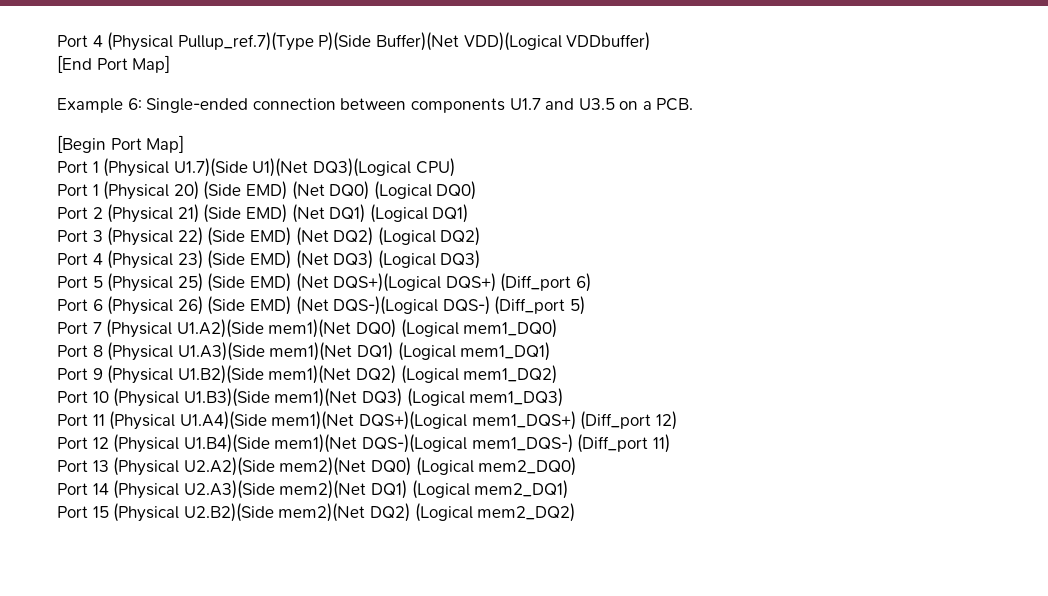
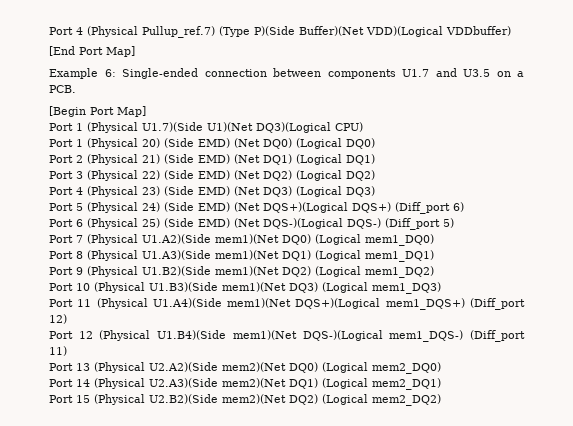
[57,32,314,51] Port 4 (Physical Pullup_ref.7)(Type -> [49,26,250,38] Port 4 (Physical Pullup_ref.7) (Type
[177,273,203,292] 25) -> [142,202,160,212] 24)
[177,296,203,315] 26) -> [142,218,160,228] 25)

